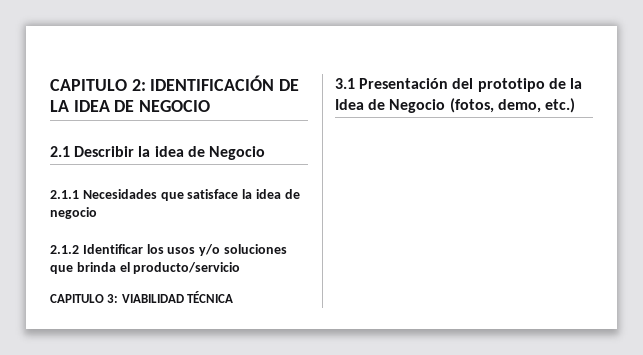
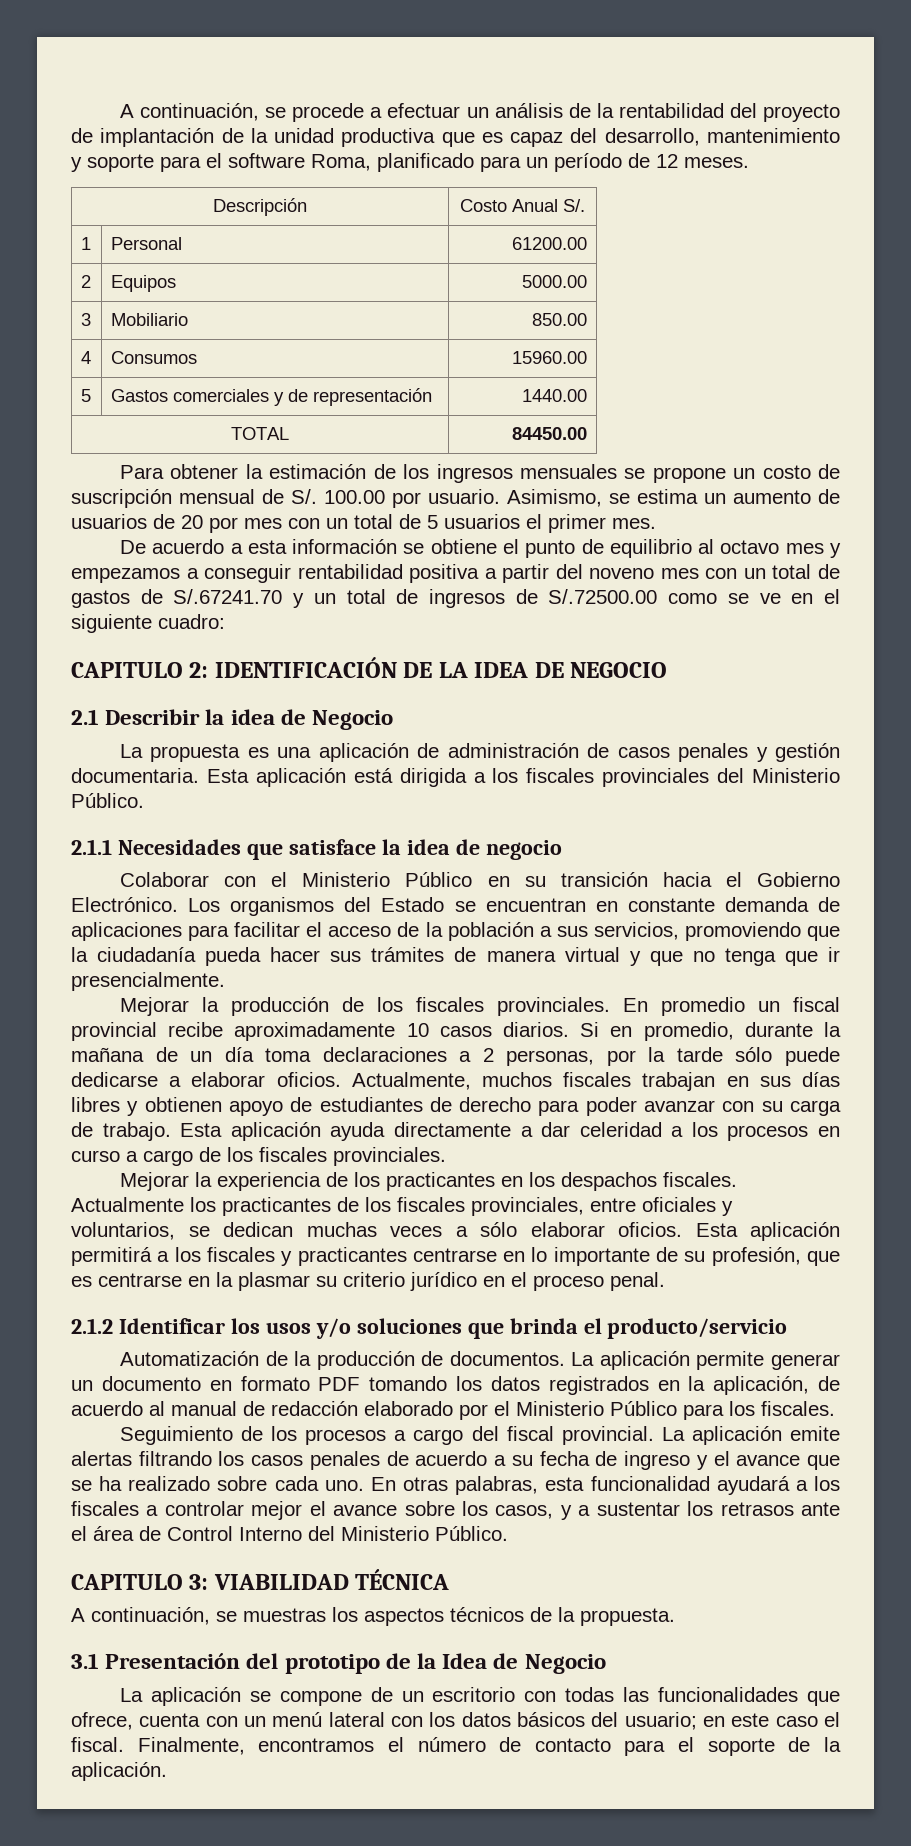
(50, 85) none -> [120,103,840,122] [71,128,840,147] [71,153,749,172] [213,198,307,216] [460,199,585,212] [80,237,91,250] [110,237,182,250] [512,237,588,250] [80,275,91,288] [110,275,176,292] [522,275,588,288] [80,313,91,326] [110,313,188,326] [532,313,588,326] [80,351,91,364] [110,351,197,364] [512,351,588,364] [80,389,91,402] [110,388,432,406] [522,389,588,402] [231,427,289,440] [512,427,588,440] [120,464,841,483] [71,489,840,508] [71,514,656,533] [120,539,841,558] [71,564,841,583] [71,589,840,608] [71,614,225,633] A continuación, se procede a efectuar un análisis de la rentabilidad del proyecto de implantación de la unidad productiva que es capaz del desarrollo, mantenimiento y soporte para el software Roma, planificado para un período de 12 meses. // Descripción | Costo Anual S/. // 1 | Personal | 61200.00 // 2 | Equipos | 5000.00 // 3 | Mobiliario | 850.00 // 4 | Consumos | 15960.00 // 5 | Gastos comerciales y de representación | 1440.00 // TOTAL | 84450.00 // Para obtener la estimación de los ingresos mensuales se propone un costo de suscripción mensual de S/. 100.00 por usuario. Asimismo, se estima un aumento de usuarios de 20 por mes con un total de 5 usuarios el primer mes. // De acuerdo a esta información se obtiene el punto de equilibrio al octavo mes y empezamos a conseguir rentabilidad positiva a partir del noveno mes con un total de gastos de S/.67241.70 y un total de ingresos de S/.72500.00 como se ve en el siguiente cuadro: //
(265, 153) none -> [120,743,840,762] [71,768,840,787] [71,793,144,808] // La propuesta es una aplicación de administración de casos penales y gestión documentaria. Esta aplicación está dirigida a los fiscales provinciales del Ministerio Público.
(97, 213) none -> [120,872,840,887] [71,897,841,916] [71,922,840,941] [71,947,840,966] [71,972,225,991] [120,997,840,1016] [71,1022,842,1041] [71,1047,841,1066] [71,1072,841,1091] [71,1097,841,1116] [71,1122,841,1141] [71,1147,446,1166] [120,1172,738,1191] [71,1197,733,1216] [71,1222,840,1241] [71,1247,840,1266] [71,1272,665,1291] // Colaborar con el Ministerio Público en su transición hacia el Gobierno Electrónico. Los organismos del Estado se encuentran en constante demanda de aplicaciones para facilitar el acceso de la población a sus servicios, promoviendo que la ciudadanía pueda hacer sus trámites de manera virtual y que no tenga que ir presencialmente. // Mejorar la producción de los fiscales provinciales. En promedio un fiscal provincial recibe aproximadamente 10 casos diarios. Si en promedio, durante la mañana de un día toma declaraciones a 2 personas, por la tarde sólo puede dedicarse a elaborar oficios. Actualmente, muchos fiscales trabajan en sus días libres y obtienen apoyo de estudiantes de derecho para poder avanzar con su carga de trabajo. Esta aplicación ayuda directamente a dar celeridad a los procesos en curso a cargo de los fiscales provinciales. // Mejorar la experiencia de los practicantes en los despachos fiscales. Actualmente los practicantes de los fiscales provinciales, entre oficiales y voluntarios, se dedican muchas veces a sólo elaborar oficios. Esta aplicación permitirá a los fiscales y practicantes centrarse en lo importante de su profesión, que es centrarse en la plasmar su criterio jurídico en el proceso penal.
[50,291,234,303] CAPITULO 3: VIABILIDAD TÉCNICA -> [120,1351,841,1370] [71,1376,841,1395] [71,1401,835,1420] [120,1426,841,1445] [71,1451,841,1470] [71,1476,841,1495] [71,1501,841,1520] [71,1526,508,1541] [71,1569,450,1590] [71,1607,675,1626] Automatización de la producción de documentos. La aplicación permite generar un documento en formato PDF tomando los datos registrados en la aplicación, de acuerdo al manual de redacción elaborado por el Ministerio Público para los fiscales. // Seguimiento de los procesos a cargo del fiscal provincial. La aplicación emite alertas filtrando los casos penales de acuerdo a su fecha de ingreso y el avance que se ha realizado sobre cada uno. En otras palabras, esta funcionalidad ayudará a los fiscales a controlar mejor el avance sobre los casos, y a sustentar los retrasos ante el área de Control Interno del Ministerio Público. // CAPITULO 3: VIABILIDAD TÉCNICA // A continuación, se muestras los aspectos técnicos de la propuesta.
[449,98,575,113] (fotos, demo, etc.) -> [120,1687,841,1706] [71,1712,841,1730] [71,1737,841,1756] [71,1762,167,1781] // La aplicación se compone de un escritorio con todas las funcionalidades que ofrece, cuenta con un menú lateral con los datos básicos del usuario; en este caso el fiscal. Finalmente, encontramos el número de contacto para el soporte de la aplicación.

